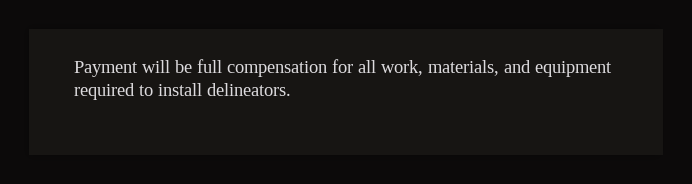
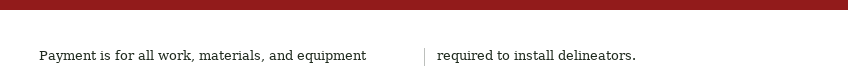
[142,59,327,77] will be full compensation -> [100,51,111,60] is

